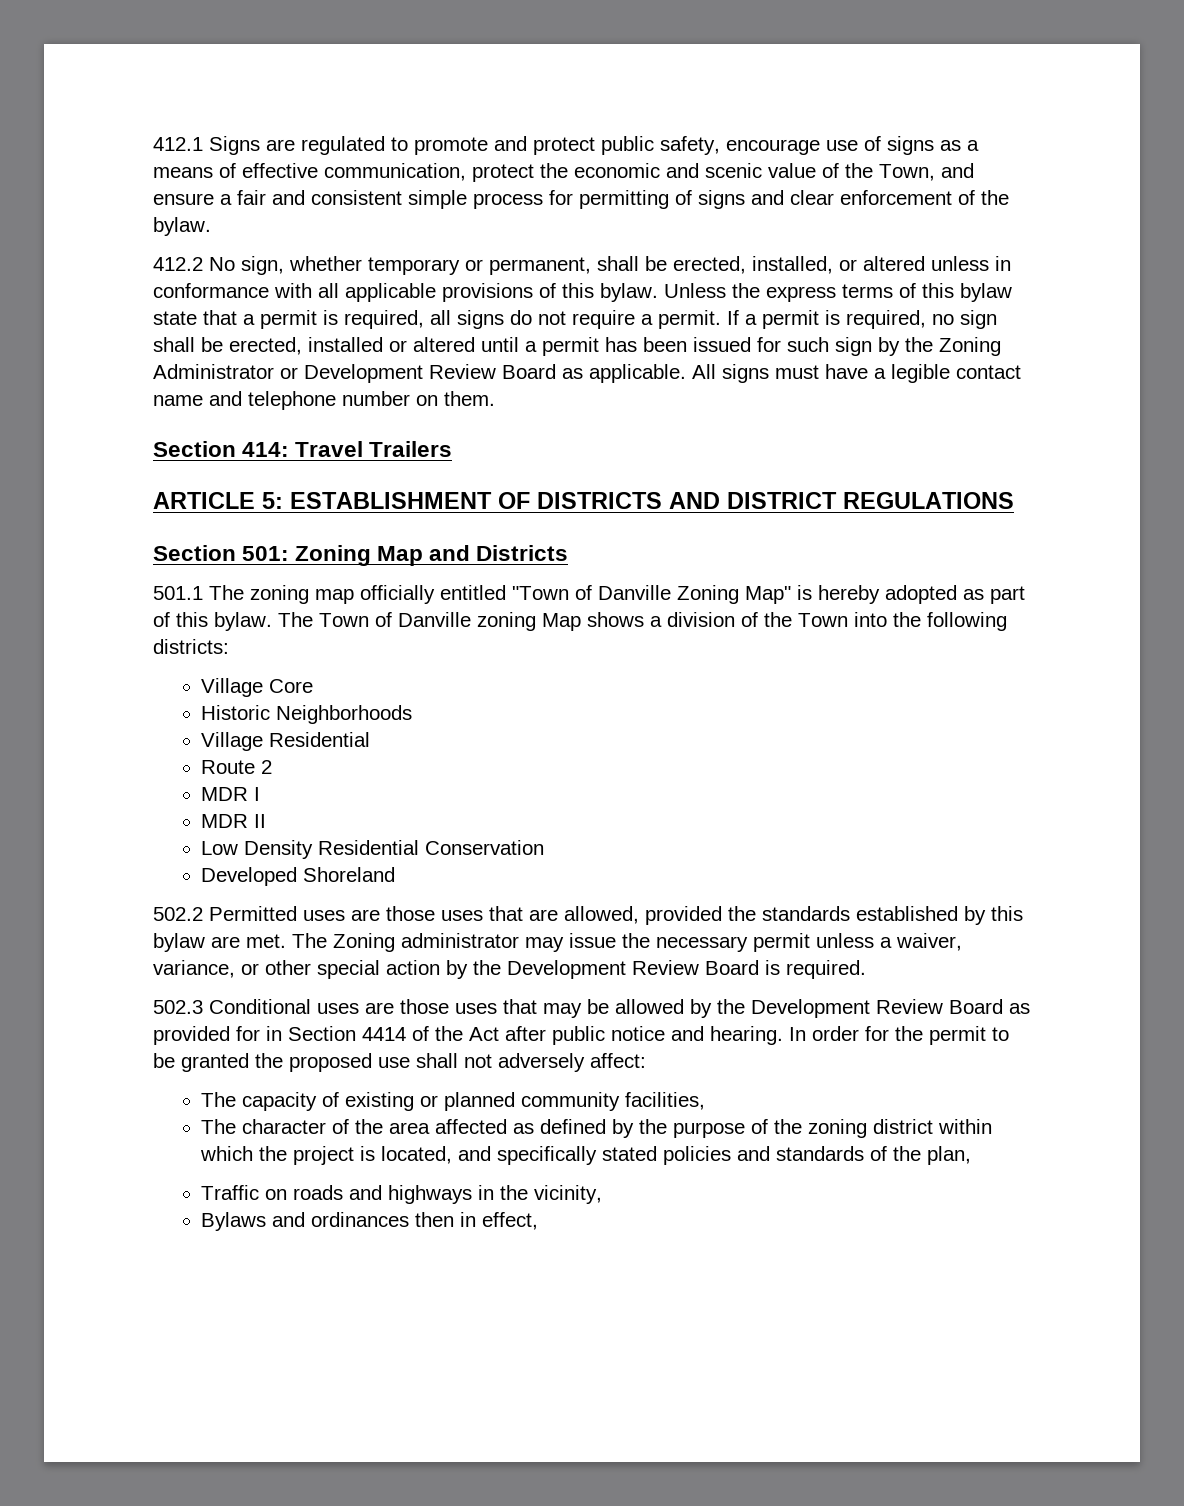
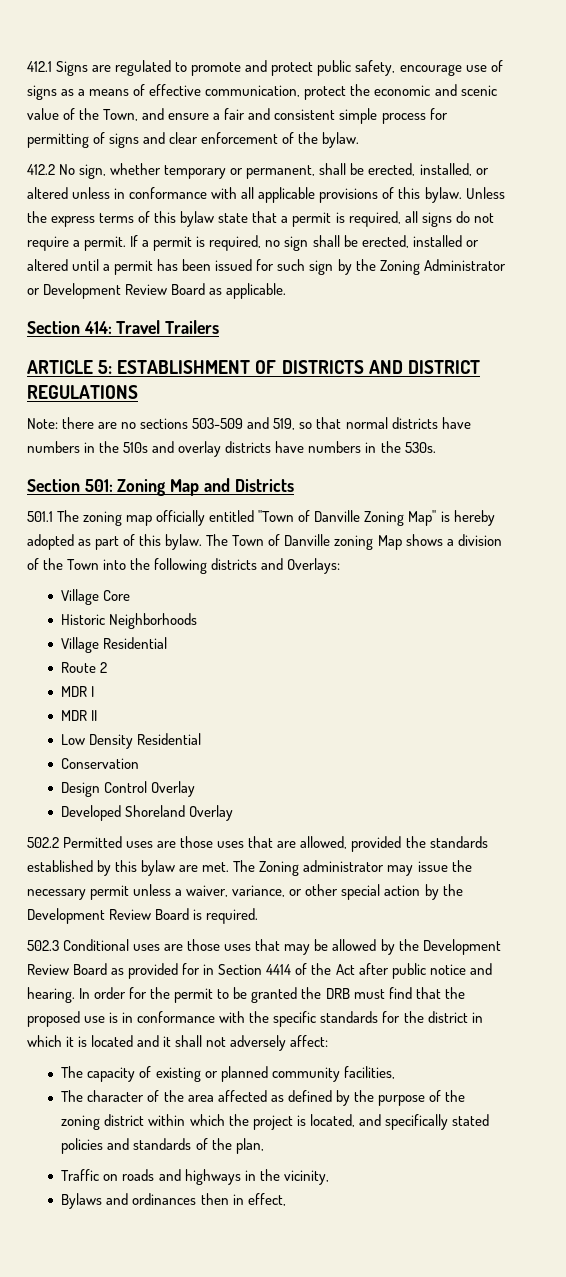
[692,364,1021,383] [153,391,495,410] All signs must have a legible contact name and telephone number on them. -> (287, 291) none
(1014, 500) none -> [27,417,471,430] [27,441,436,457] // Note: there are no sections 503-509 and 519, so that normal districts have numbers in the 510s and overlay districts have numbers in the 530s.
[153,639,229,654] districts: -> [211,558,341,574] districts and Overlays:
(420, 847) none -> (202, 739) //
(545, 847) none -> [61,781,196,797] // Design Control Overlay
(396, 874) none -> [189,805,234,821] Overlay
[289,1053,410,1072] proposed use -> [325,987,465,999] [27,1011,483,1027] [27,1035,172,1047] DRB must find that the proposed use is in conformance with the specific standards for the district in which it is located and it

